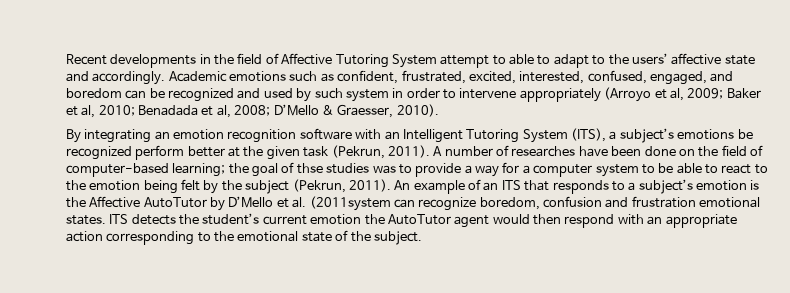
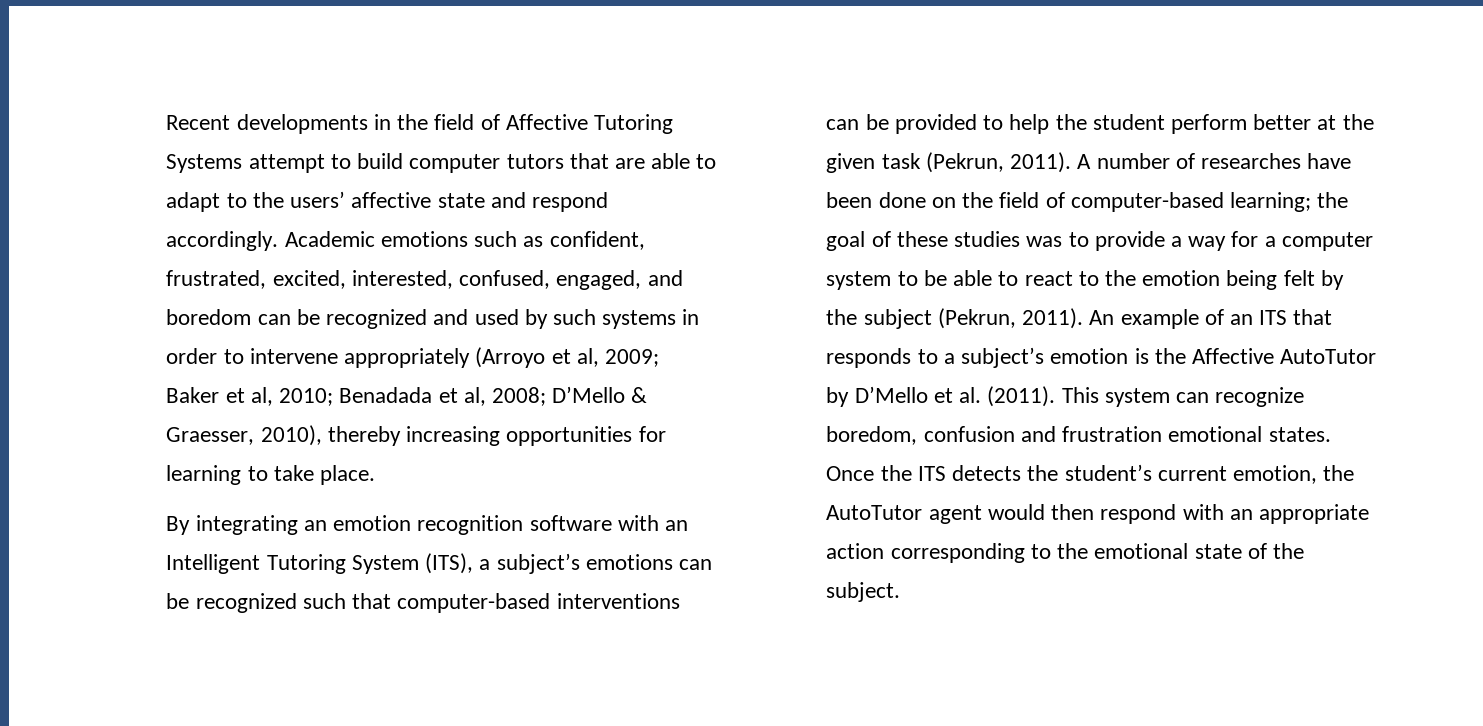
[391,54,437,68] System -> [166,154,243,173] Systems
(506, 60) none -> [357,153,645,173] build computer tutors that are
(89, 76) none -> [531,192,608,212] respond
[345,89,389,102] system -> [602,310,677,329] systems
[396,104,439,117] 2010). -> [260,425,666,446] [166,465,376,485] 2010), thereby increasing opportunities for learning to take place.
[737,129,753,139] [65,146,132,160] be recognized -> [678,559,712,570] [166,593,680,613] [826,114,1165,134] can be recognized such that computer-based interventions can be provided to help the student
[296,163,323,174] thse -> [896,231,948,247] these
[309,196,391,211] (2011system -> [987,386,1170,407] (2011). This system
(106, 220) none -> [826,465,912,481] Once the
[310,214,362,225] emotion -> [1232,465,1317,484] emotion,

